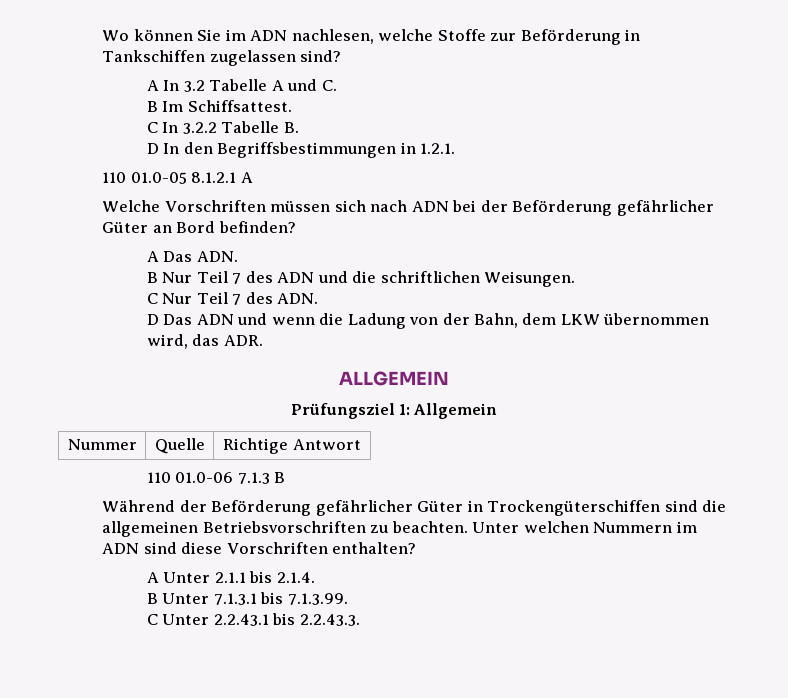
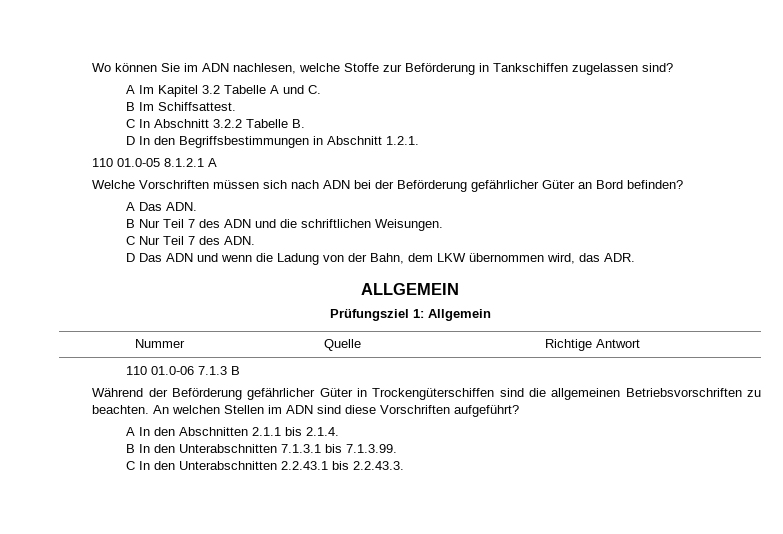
[163,80,180,91] In -> [138,85,198,97] Im Kapitel
(179, 127) none -> [153,119,209,128] Abschnitt
(416, 148) none -> [326,136,382,145] Abschnitt
[472,521,673,533] Unter welchen Nummern -> [153,405,265,414] An welchen Stellen
[332,542,417,554] [146,572,211,583] enthalten? // A Unter -> [454,405,520,417] [125,427,248,436] aufgeführt? // A In den Abschnitten
[162,593,210,604] Unter -> [138,444,277,453] In den Unterabschnitten
[162,614,210,625] Unter -> [138,461,277,470] In den Unterabschnitten

